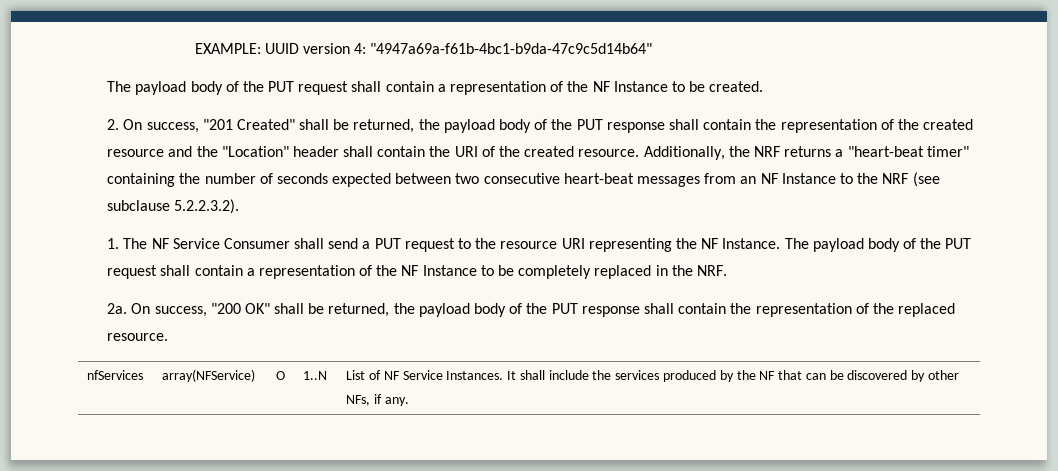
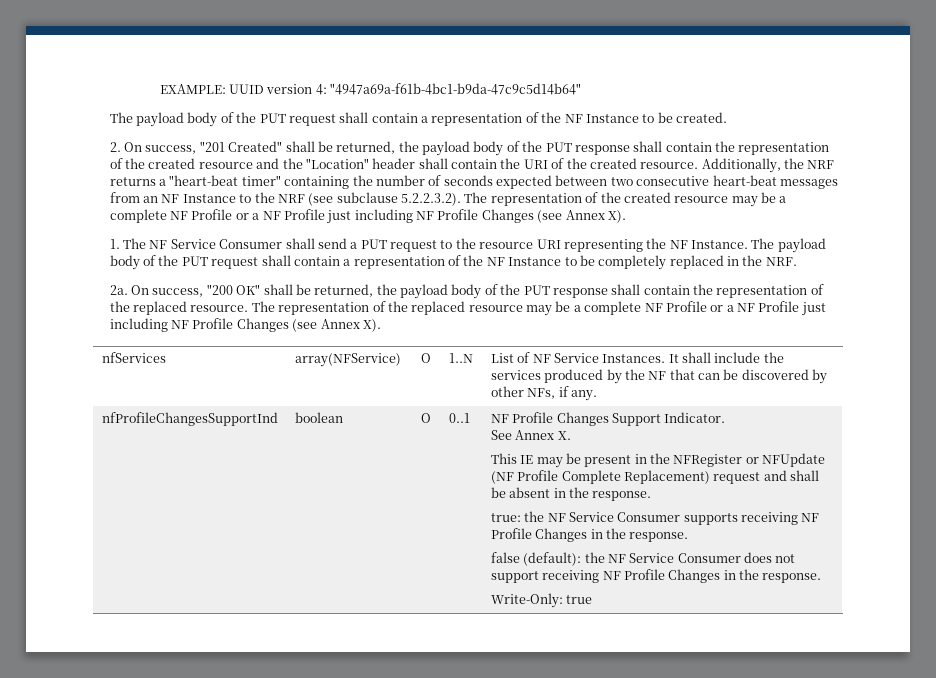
(240, 206) none -> [464,192,787,207] [109,209,626,224] The representation of the created resource may be a complete NF Profile or a NF Profile just including NF Profile Changes (see Annex X).
(169, 337) none -> [251,301,826,316] [109,318,381,332] The representation of the replaced resource may be a complete NF Profile or a NF Profile just including NF Profile Changes (see Annex X).
(409, 401) none -> [101,412,278,426] [294,412,343,423] [421,413,431,423] [448,413,470,423] [490,412,726,426] [490,430,571,440] [490,453,826,468] [490,470,820,484] [490,487,652,501] [490,511,820,525] [490,528,689,542] [490,552,796,566] [490,569,822,583] [490,593,593,608] // nfProfileChangesSupportInd | boolean | O | 0..1 | NF Profile Changes Support Indicator. // See Annex X. // This IE may be present in the NFRegister or NFUpdate (NF Profile Complete Replacement) request and shall be absent in the response. // true: the NF Service Consumer supports receiving NF Profile Changes in the response. // false (default): the NF Service Consumer does not support receiving NF Profile Changes in the response. // Write-Only: true

